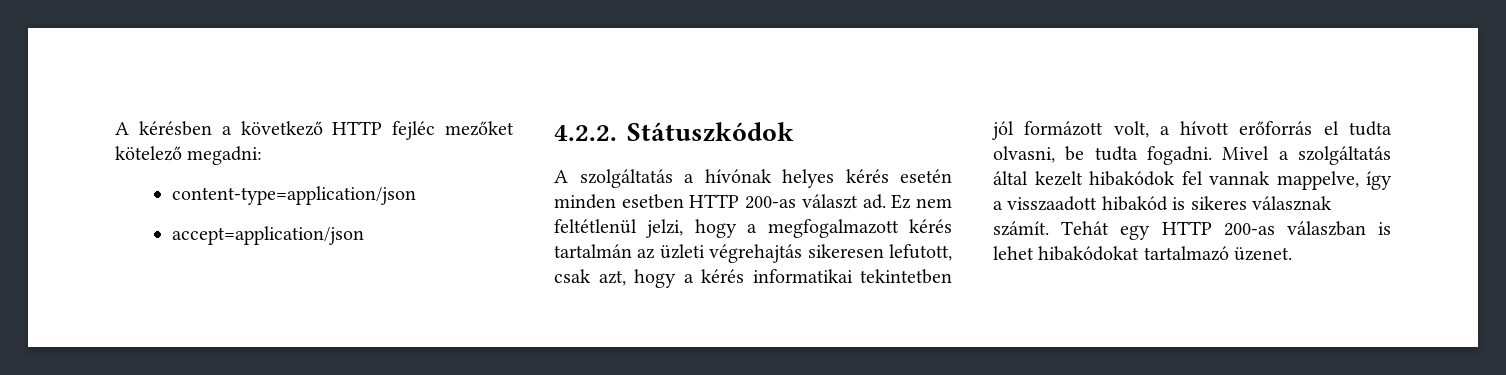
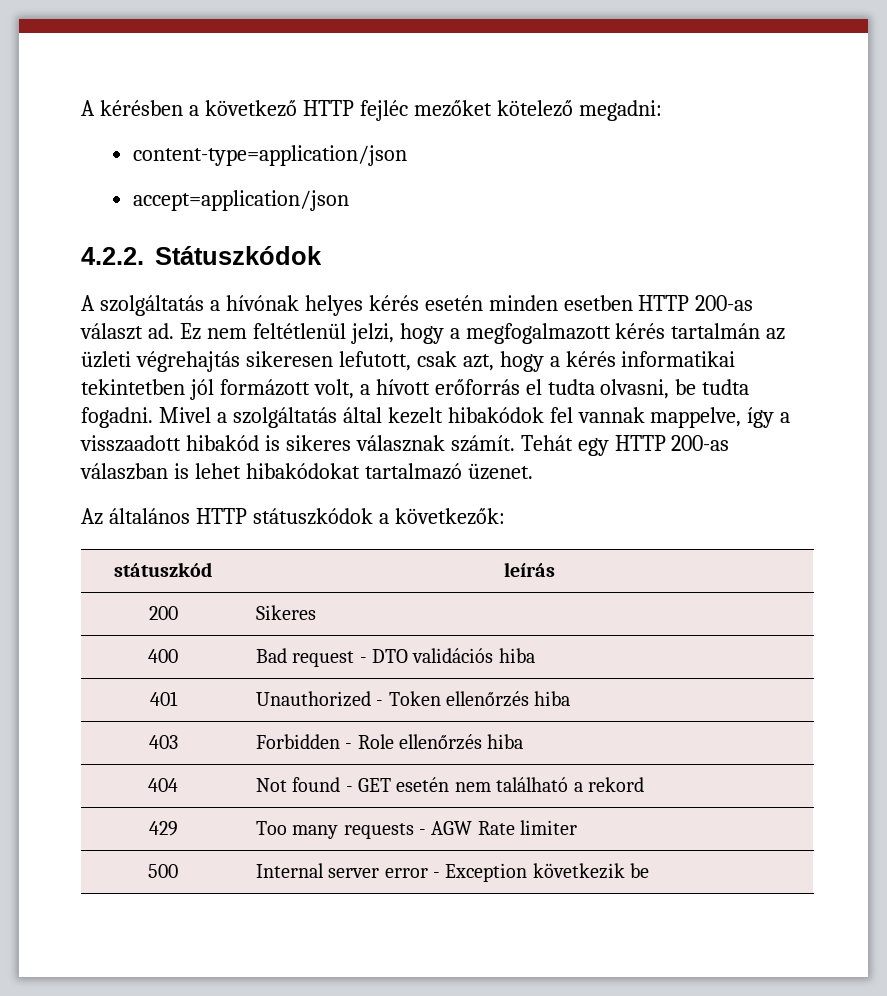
(1293, 254) none -> [81,508,505,525] [114,562,212,577] [503,562,555,577] [148,606,178,620] [255,605,316,620] [148,649,178,663] [255,648,535,667] [149,691,178,706] [255,691,571,707] [148,735,178,749] [255,734,524,750] [148,778,178,792] [255,777,644,792] [148,821,178,836] [255,820,578,839] [148,864,178,878] [255,863,650,882] // Az általános HTTP státuszkódok a következők: // státuszkód | leírás // 200 | Sikeres // 400 | Bad request - DTO validációs hiba // 401 | Unauthorized - Token ellenőrzés hiba // 403 | Forbidden - Role ellenőrzés hiba // 404 | Not found - GET esetén nem található a rekord // 429 | Too many requests - AGW Rate limiter // 500 | Internal server error - Exception következik be

